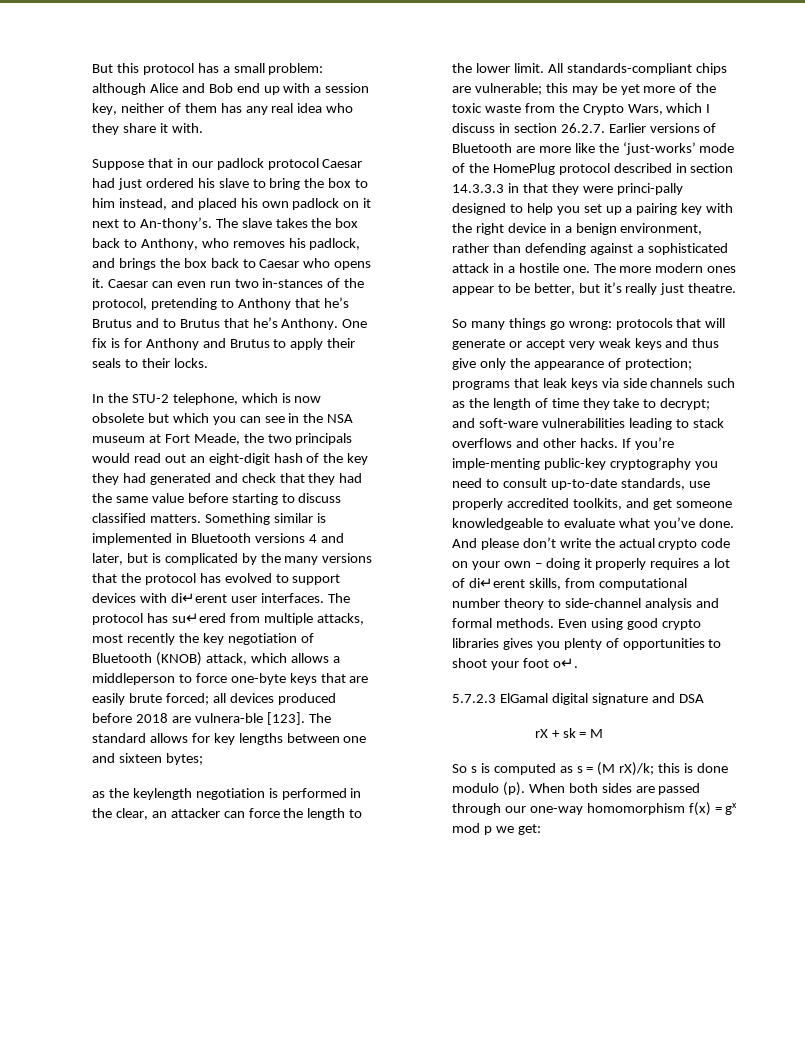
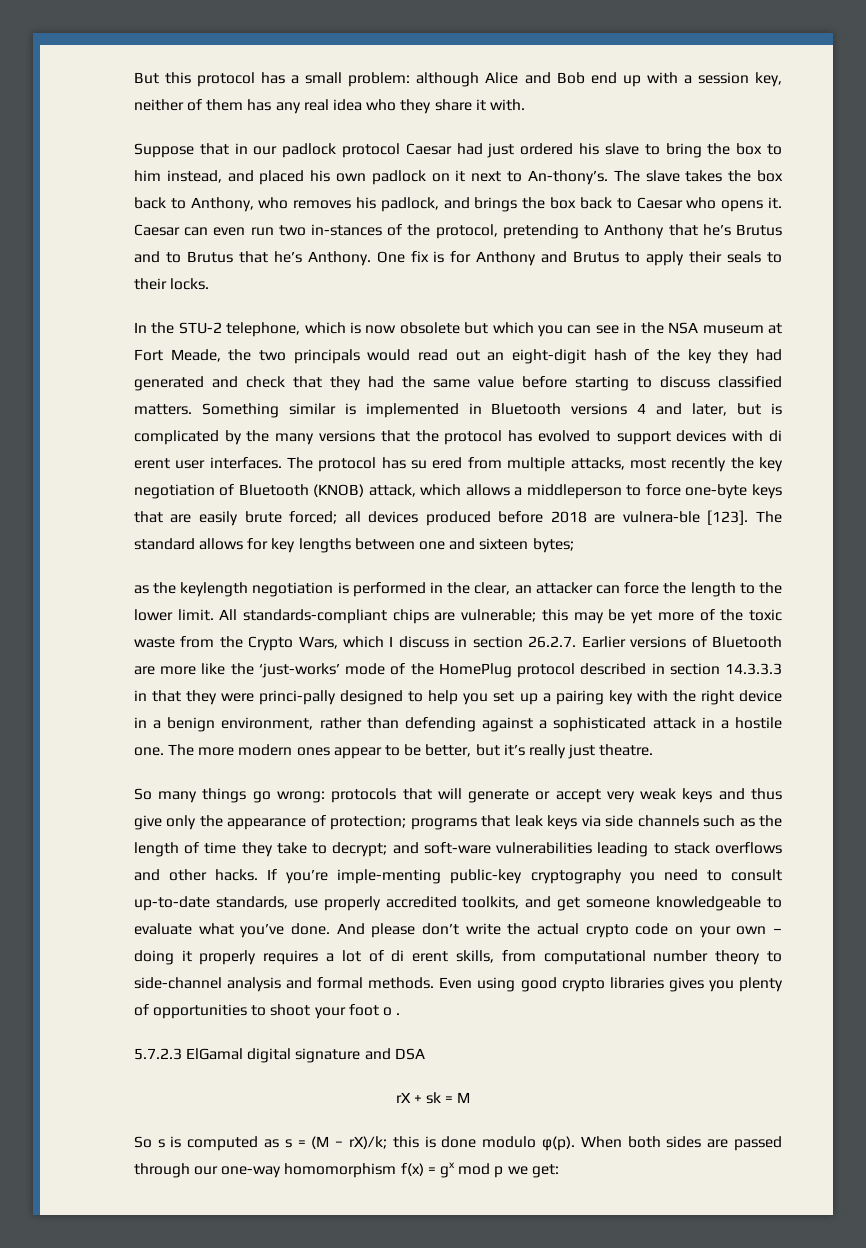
[170,593,227,603] di↵erent -> [768,430,782,442] [133,458,170,469] di erent
[171,613,226,623] su↵ered -> [411,457,463,469] su ered
[468,578,525,588] di↵erent -> [391,950,449,962] di erent
[552,658,578,668] o↵. -> [382,1007,401,1016] o .
(616, 769) none -> [335,1141,344,1147] −
[502,782,525,796] (p). -> [542,1136,576,1151] φ(p).

